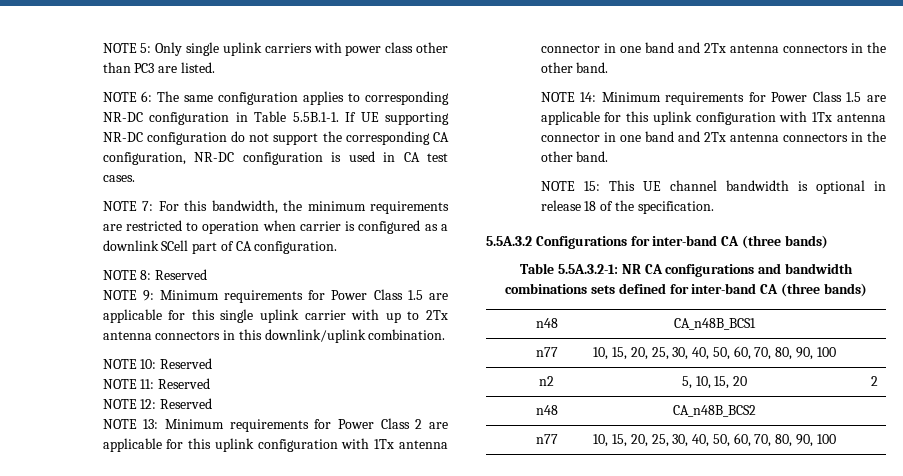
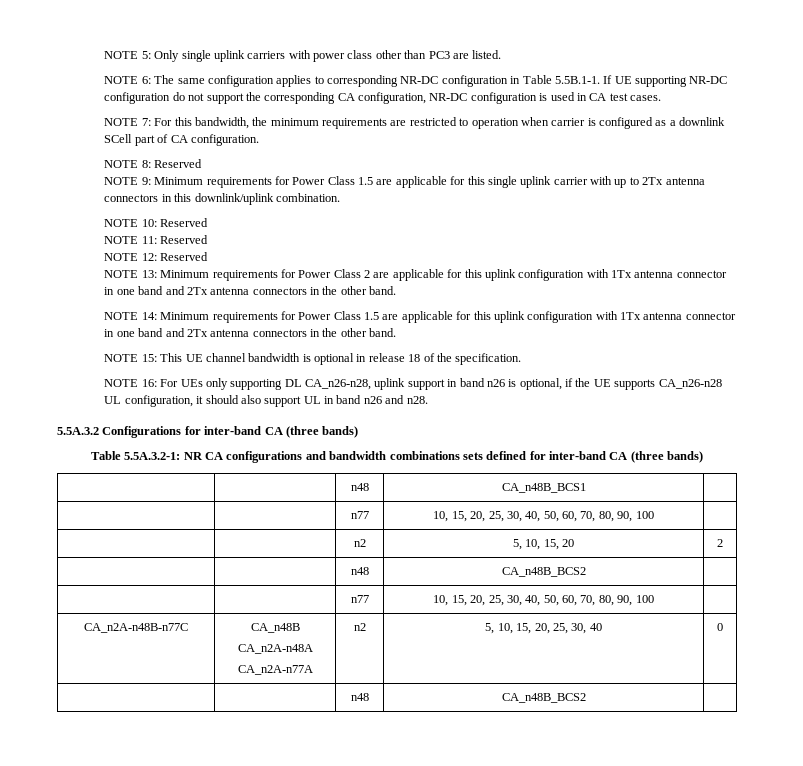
(714, 207) none -> [104,378,722,390] [104,395,428,407] // NOTE 16: For UEs only supporting DL CA_n26-n28, uplink support in band n26 is optional, if the UE supports CA_n26-n28 UL configuration, it should also support UL in band n26 and n28.
(836, 439) none -> [84,623,188,633] [250,623,300,633] [237,644,313,654] [237,665,313,675] [353,623,366,631] [485,623,602,634] [717,623,723,631] [350,693,369,701] [501,693,586,703] // CA_n2A-n48B-n77C | CA_n48B // CA_n2A-n48A // CA_n2A-n77A | n2 | 5, 10, 15, 20, 25, 30, 40 | 0 // | | n48 | CA_n48B_BCS2 |

